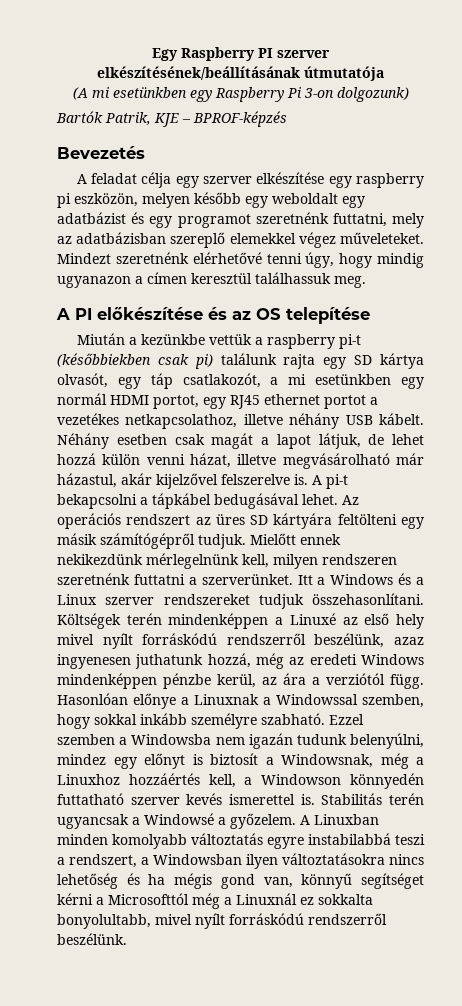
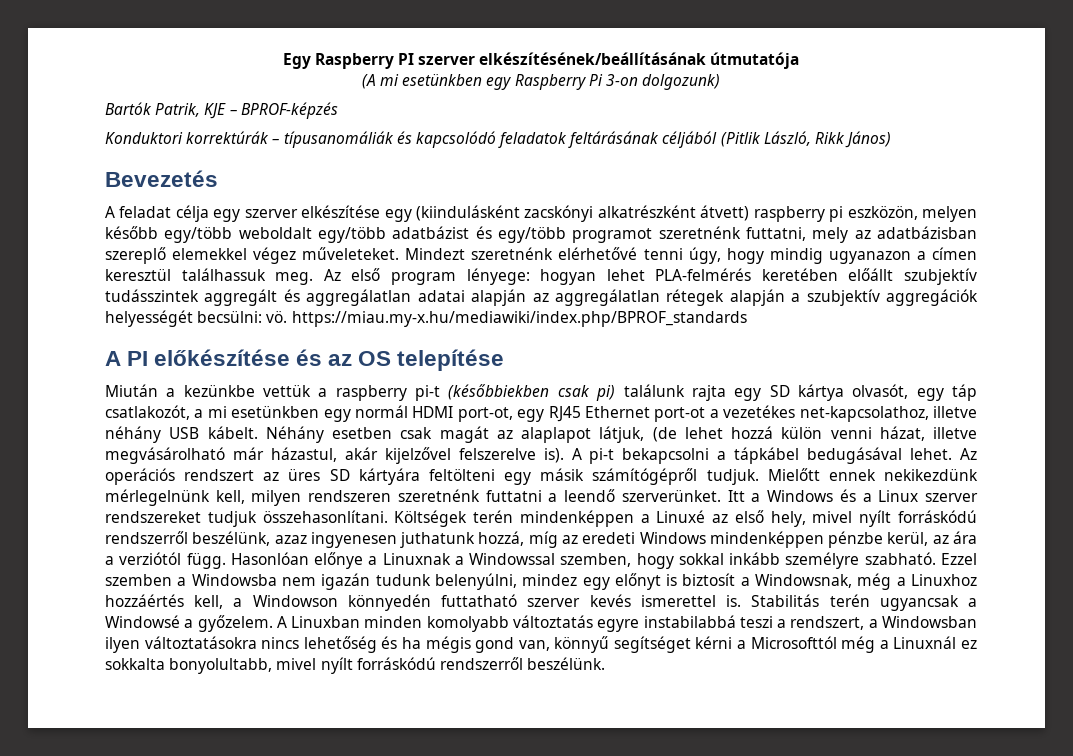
(287, 119) none -> [105,131,892,148] // Konduktori korrektúrák – típusanomáliák és kapcsolódó feladatok feltárásának céljából (Pitlik László, Rikk János)
(352, 182) none -> [416,205,750,222] (kiindulásként zacskónyi alkatrészként átvett)
[245,193,365,208] egy weboldalt egy -> [164,227,386,243] egy/több weboldalt egy/több
[149,216,173,228] egy -> [497,227,566,243] egy/több
(366, 282) none -> [323,268,978,285] [105,289,978,306] [105,310,747,327] Az első program lényege: hogyan lehet PLA-felmérés keretében előállt szubjektív tudásszintek aggregált és aggregálatlan adatai alapján az aggregálatlan rétegek alapján a szubjektív aggregációk helyességét becsülni: vö. https://miau.my-x.hu/mediawiki/index.php/BPROF_standards
[153,395,199,409] portot, -> [457,407,513,422] port-ot,
[264,394,366,409] ethernet portot -> [584,406,706,422] Ethernet port-ot
[125,414,238,429] netkapcsolathoz, -> [799,406,929,422] net-kapcsolathoz,
[261,433,385,449] a lapot látjuk, de -> [496,426,677,443] az alaplapot látjuk, (de
[294,474,308,485] is. -> [543,448,564,463] is).
(197, 581) none -> [564,489,616,502] leendő
[396,614,425,629] hely -> [770,511,806,527] hely,
[256,653,284,669] még -> [528,531,558,548] míg

